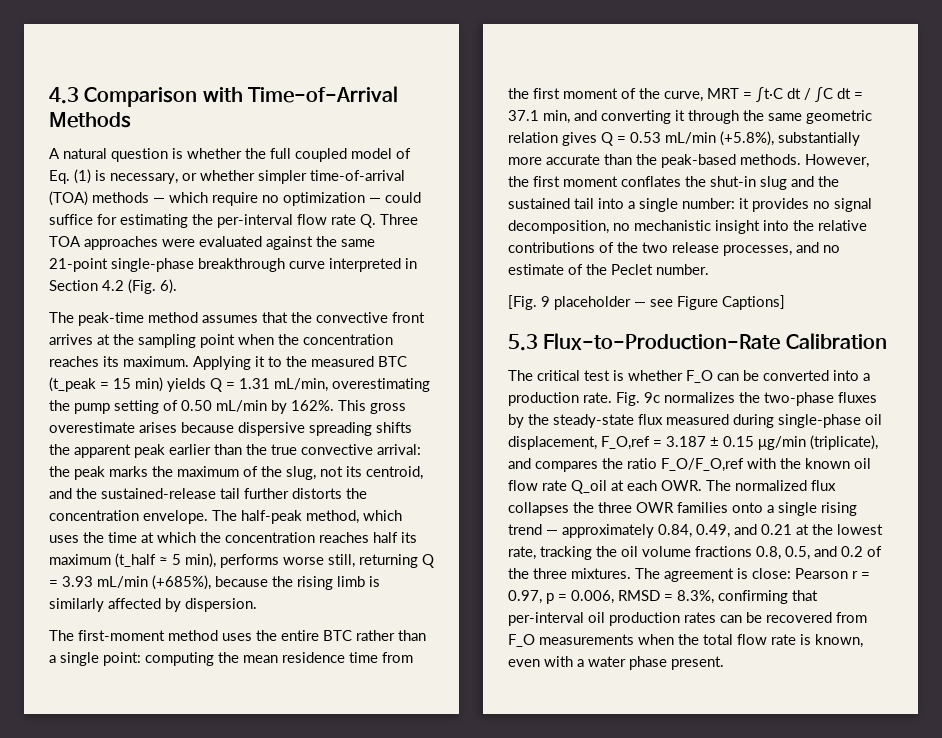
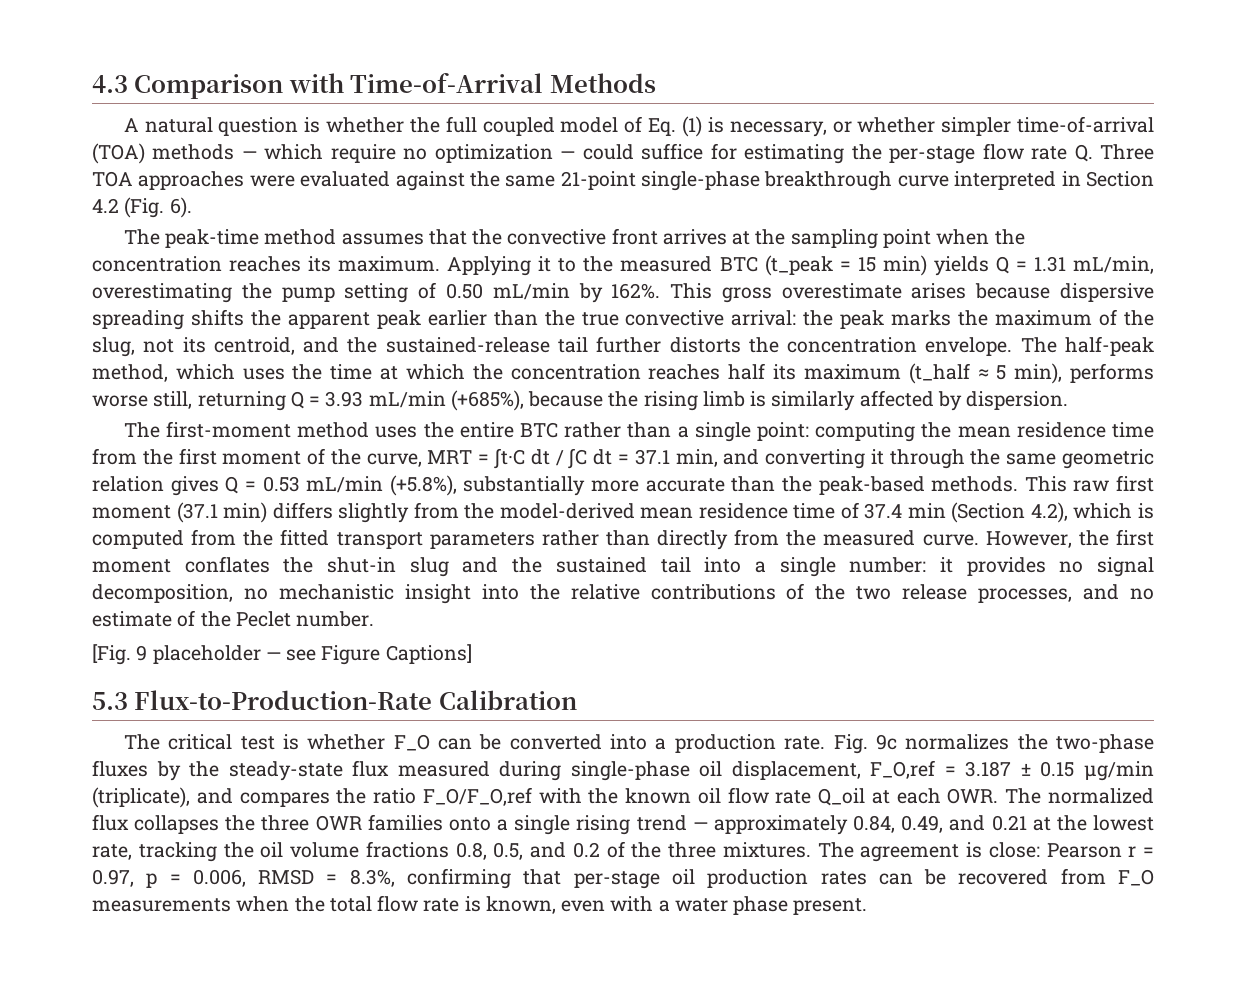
[217,214,293,228] per-interval -> [889,146,976,164] per-stage
(801, 159) none -> [1024,475,1154,492] [92,502,1154,523] [92,529,979,550] This raw first moment (37.1 min) differs slightly from the model-derived mean residence time of 37.4 min (Section 4.2), which is computed from the fitted transport parameters rather than directly from the measured curve.
[508,612,584,626] per-interval -> [573,871,660,889] per-stage

